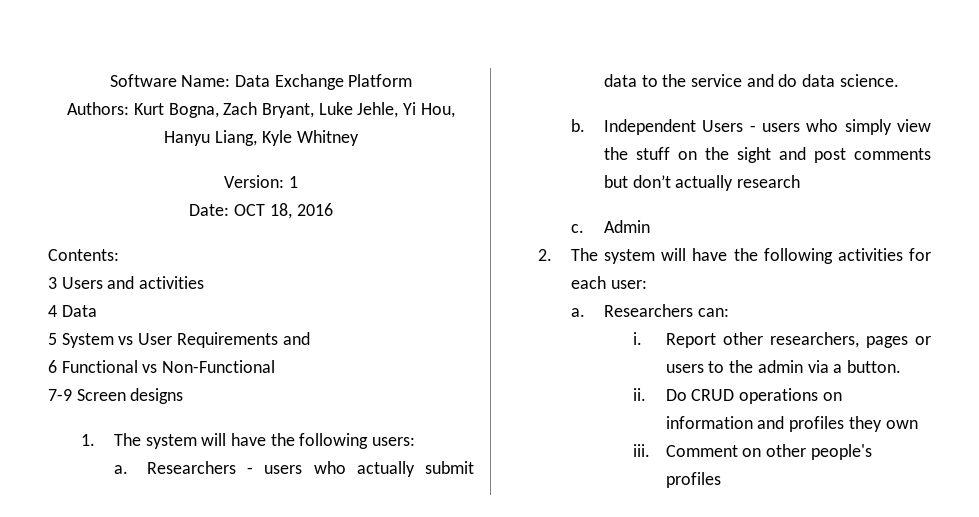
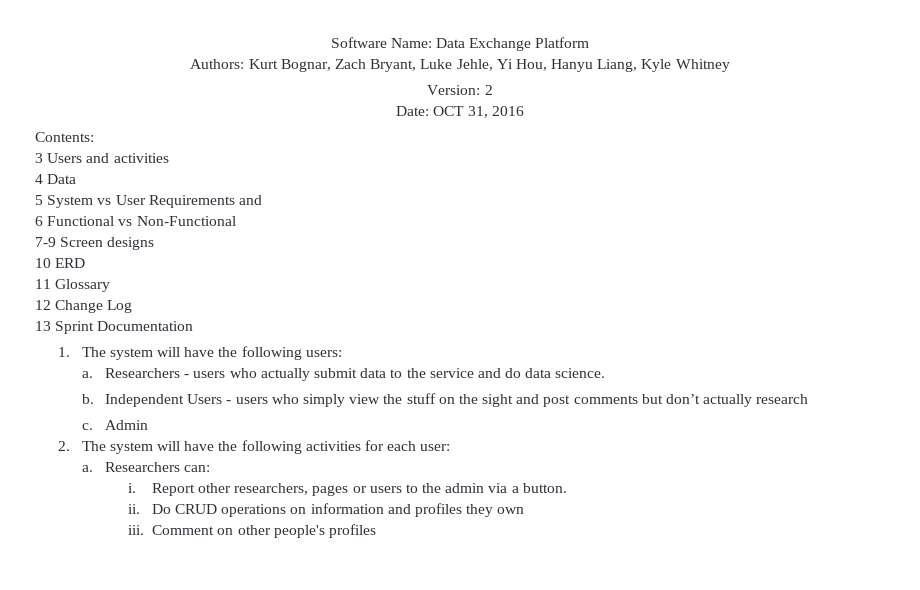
[168,103,219,118] Bogna, -> [280,59,331,72] Bognar,
[288,176,298,188] 1 -> [484,85,493,95] 2
[269,203,292,219] 18, -> [467,106,488,118] 31,
(184, 396) none -> [35,258,86,268] [35,279,111,292] [35,300,133,313] [35,321,194,334] // 10 ERD // 11 Glossary // 12 Change Log // 13 Sprint Documentation

